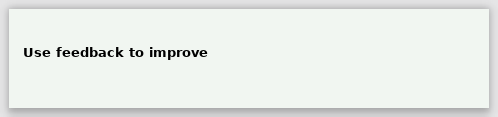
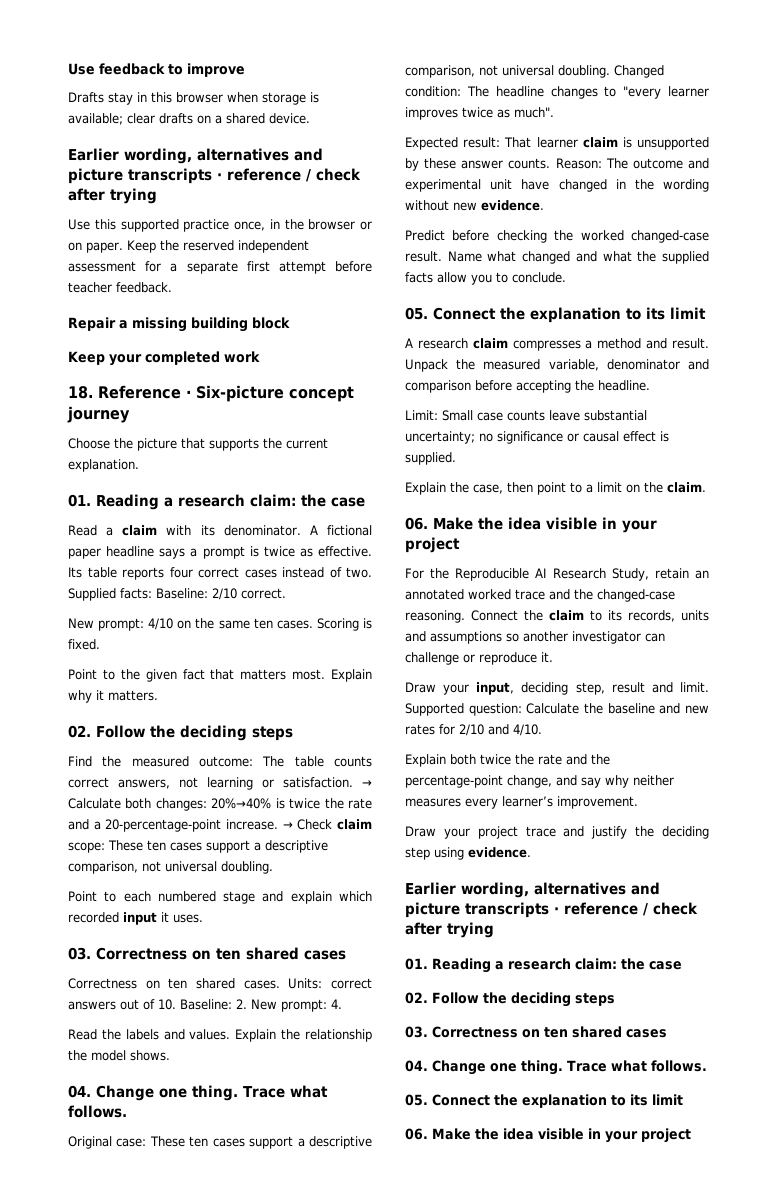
(208, 53) none -> [68,92,319,105] [68,113,310,125] [68,148,323,164] [68,168,361,184] [68,188,157,204] [68,219,372,232] [68,240,309,253] [68,261,372,274] [68,282,172,293] [68,317,290,332] [68,351,260,366] [68,385,354,402] [67,406,130,423] [68,438,328,451] [68,459,139,472] [68,494,365,510] [68,525,372,536] [68,546,372,559] [68,567,372,580] [68,588,286,601] [68,618,372,631] [68,639,100,650] [68,669,372,682] [68,690,158,703] [68,725,293,741] [68,756,372,767] [68,777,372,790] [68,798,372,811] [68,819,372,832] [68,840,328,853] [68,861,273,874] [68,891,372,904] [68,912,203,925] [68,947,346,960] [68,978,372,989] [68,999,342,1012] [68,1029,372,1042] [68,1050,170,1061] [68,1085,328,1101] [68,1105,127,1118] [68,1136,372,1149] [405,65,664,78] [405,86,709,99] [405,107,554,120] [405,137,709,150] [405,158,709,171] [405,179,709,192] [405,200,544,211] [405,230,709,243] [405,251,709,264] [405,272,566,285] [405,307,706,323] [405,338,709,351] [405,359,709,372] [405,380,650,393] [405,410,647,421] [405,431,669,444] [405,452,456,465] [405,482,706,495] [405,517,657,533] [405,537,460,553] [405,568,709,581] [405,589,675,602] [405,610,709,623] [405,631,665,644] [405,652,553,665] [405,682,709,695] [405,703,709,716] [405,724,542,736] [405,754,610,767] [405,775,674,788] [405,796,638,809] [405,826,709,839] [405,847,531,860] [405,882,660,898] [405,902,698,918] [405,922,494,938] [405,958,682,973] [405,992,615,1007] [405,1026,667,1038] [405,1060,707,1075] [405,1094,683,1108] [405,1128,691,1143] // Drafts stay in this browser when storage is available; clear drafts on a shared device. // Earlier wording, alternatives and picture transcripts · reference / check after trying // Use this supported practice once, in the browser or on paper. Keep the reserved independent assessment for a separate first attempt before teacher feedback. // Repair a missing building block // Keep your completed work // 18. Reference · Six-picture concept journey // Choose the picture that supports the current explanation. // 01. Reading a research claim: the case // Read a claim with its denominator. A fictional paper headline says a prompt is twice as effective. Its table reports four correct cases instead of two. Supplied facts: Baseline: 2/10 correct. // New prompt: 4/10 on the same ten cases. Scoring is fixed. // Point to the given fact that matters most. Explain why it matters. // 02. Follow the deciding steps // Find the measured outcome: The table counts correct answers, not learning or satisfaction. → Calculate both changes: 20%→40% is twice the rate and a 20-percentage-point increase. → Check claim scope: These ten cases support a descriptive comparison, not universal doubling. // Point to each numbered stage and explain which recorded input it uses. // 03. Correctness on ten shared cases // Correctness on ten shared cases. Units: correct answers out of 10. Baseline: 2. New prompt: 4. // Read the labels and values. Explain the relationship the model shows. // 04. Change one thing. Trace what follows. // Original case: These ten cases support a descriptive comparison, not universal doubling. Changed condition: The headline changes to "every learner improves twice as much". // Expected result: That learner claim is unsupported by these answer counts. Reason: The outcome and experimental unit have changed in the wording without new evidence. // Predict before checking the worked changed-case result. Name what changed and what the supplied facts allow you to conclude. // 05. Connect the explanation to its limit // A research claim compresses a method and result. Unpack the measured variable, denominator and comparison before accepting the headline. // Limit: Small case counts leave substantial uncertainty; no significance or causal effect is supplied. // Explain the case, then point to a limit on the claim. // 06. Make the idea visible in your project // For the Reproducible AI Research Study, retain an annotated worked trace and the changed-case reasoning. Connect the claim to its records, units and assumptions so another investigator can challenge or reproduce it. // Draw your input, deciding step, result and limit. Supported question: Calculate the baseline and new rates for 2/10 and 4/10. // Explain both twice the rate and the percentage-point change, and say why neither measures every learner’s improvement. // Draw your project trace and justify the deciding step using evidence. // Earlier wording, alternatives and picture transcripts · reference / check after trying // 01. Reading a research claim: the case // 02. Follow the deciding steps // 03. Correctness on ten shared cases // 04. Change one thing. Trace what follows. // 05. Connect the explanation to its limit // 06. Make the idea visible in your project

